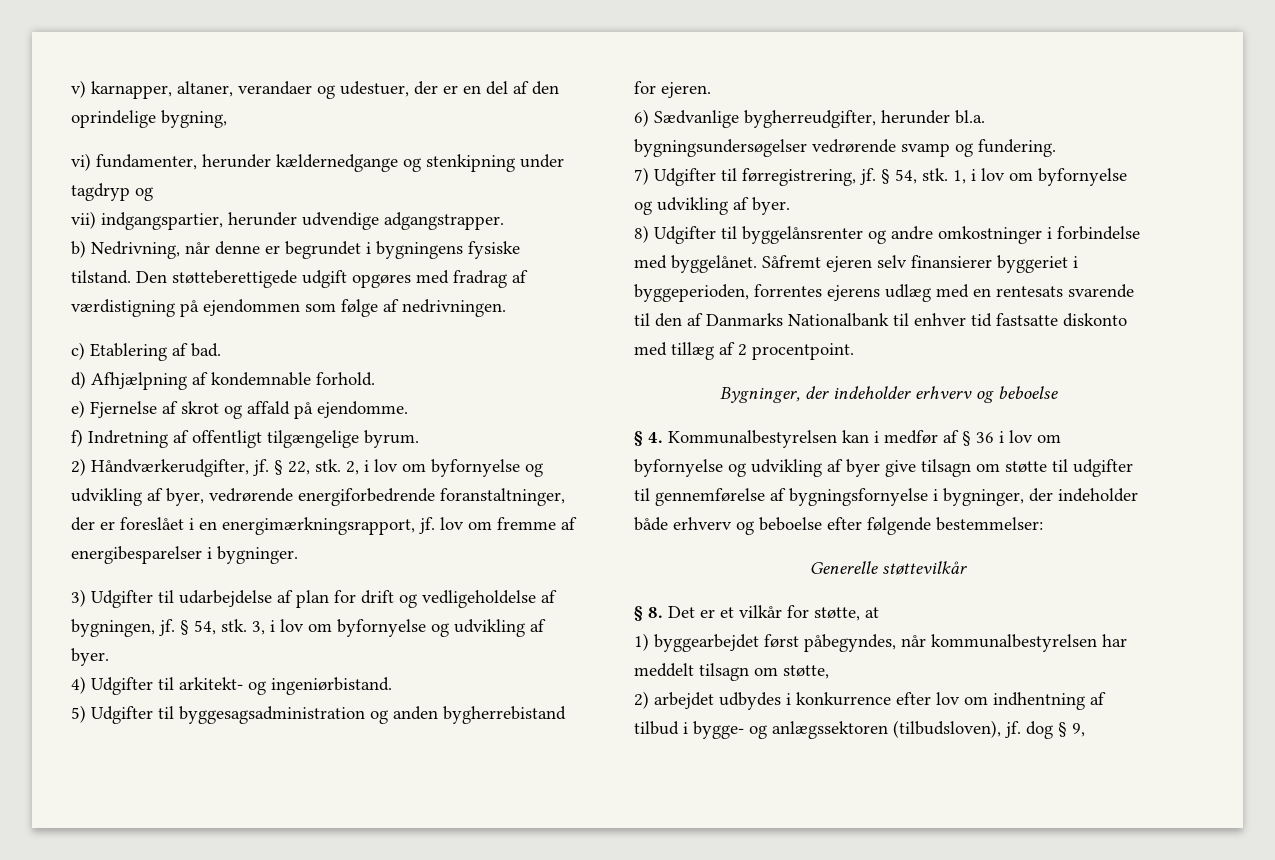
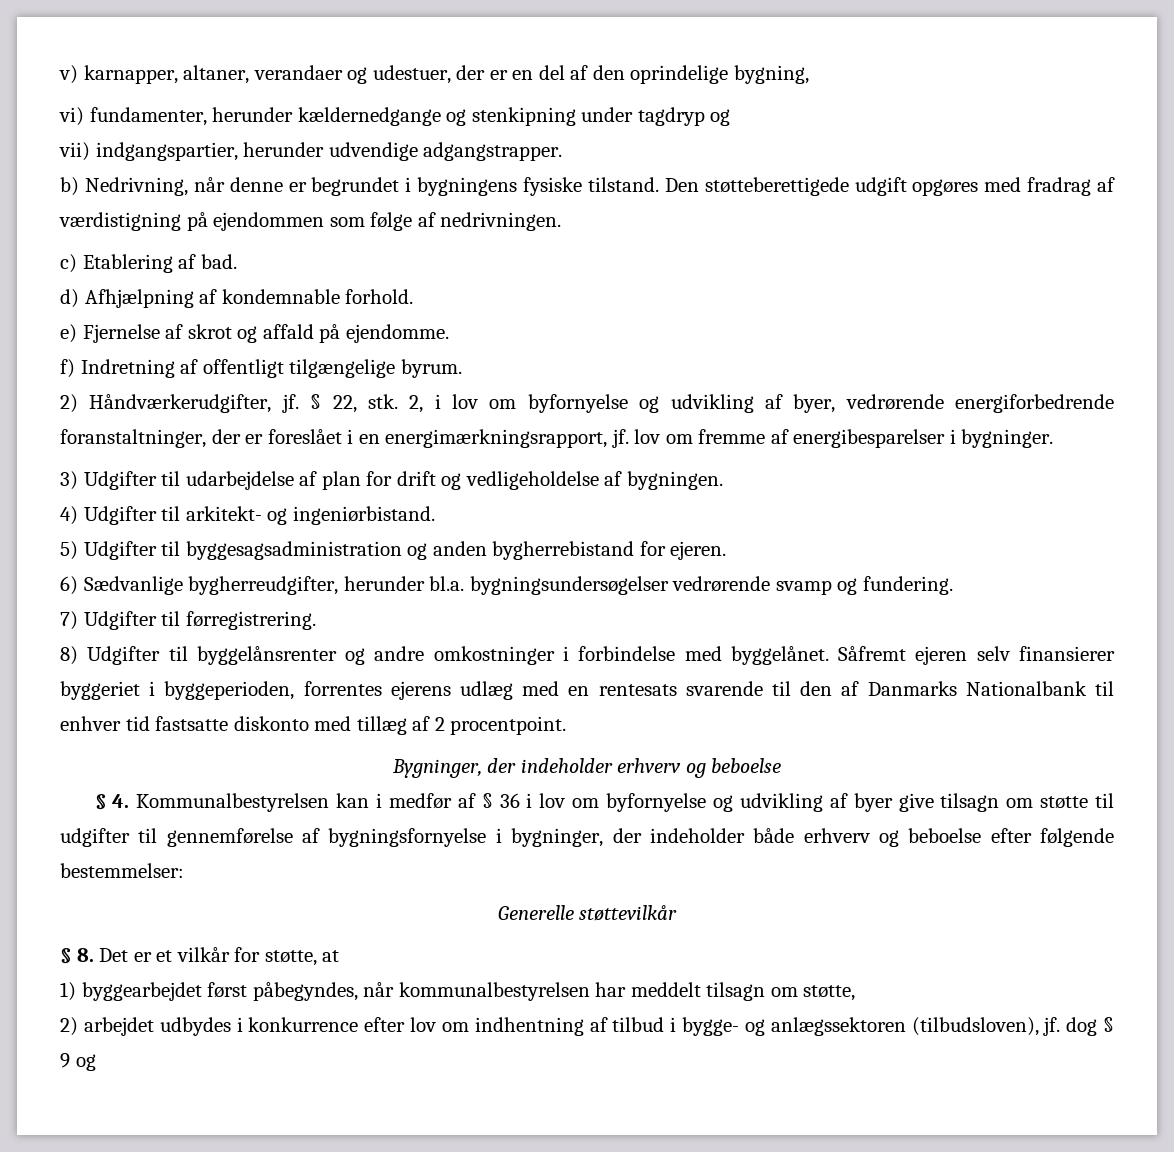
[71,619,546,637] [71,648,109,666] bygningen, jf. § 54, stk. 3, i lov om byfornyelse og udvikling af byer. -> [626,471,723,490] bygningen.
[742,168,1127,186] [634,197,790,215] førregistrering, jf. § 54, stk. 1, i lov om byfornyelse og udvikling af byer. -> [185,611,316,630] førregistrering.
[1072,723,1085,737] 9, -> [60,1053,96,1071] 9 og

